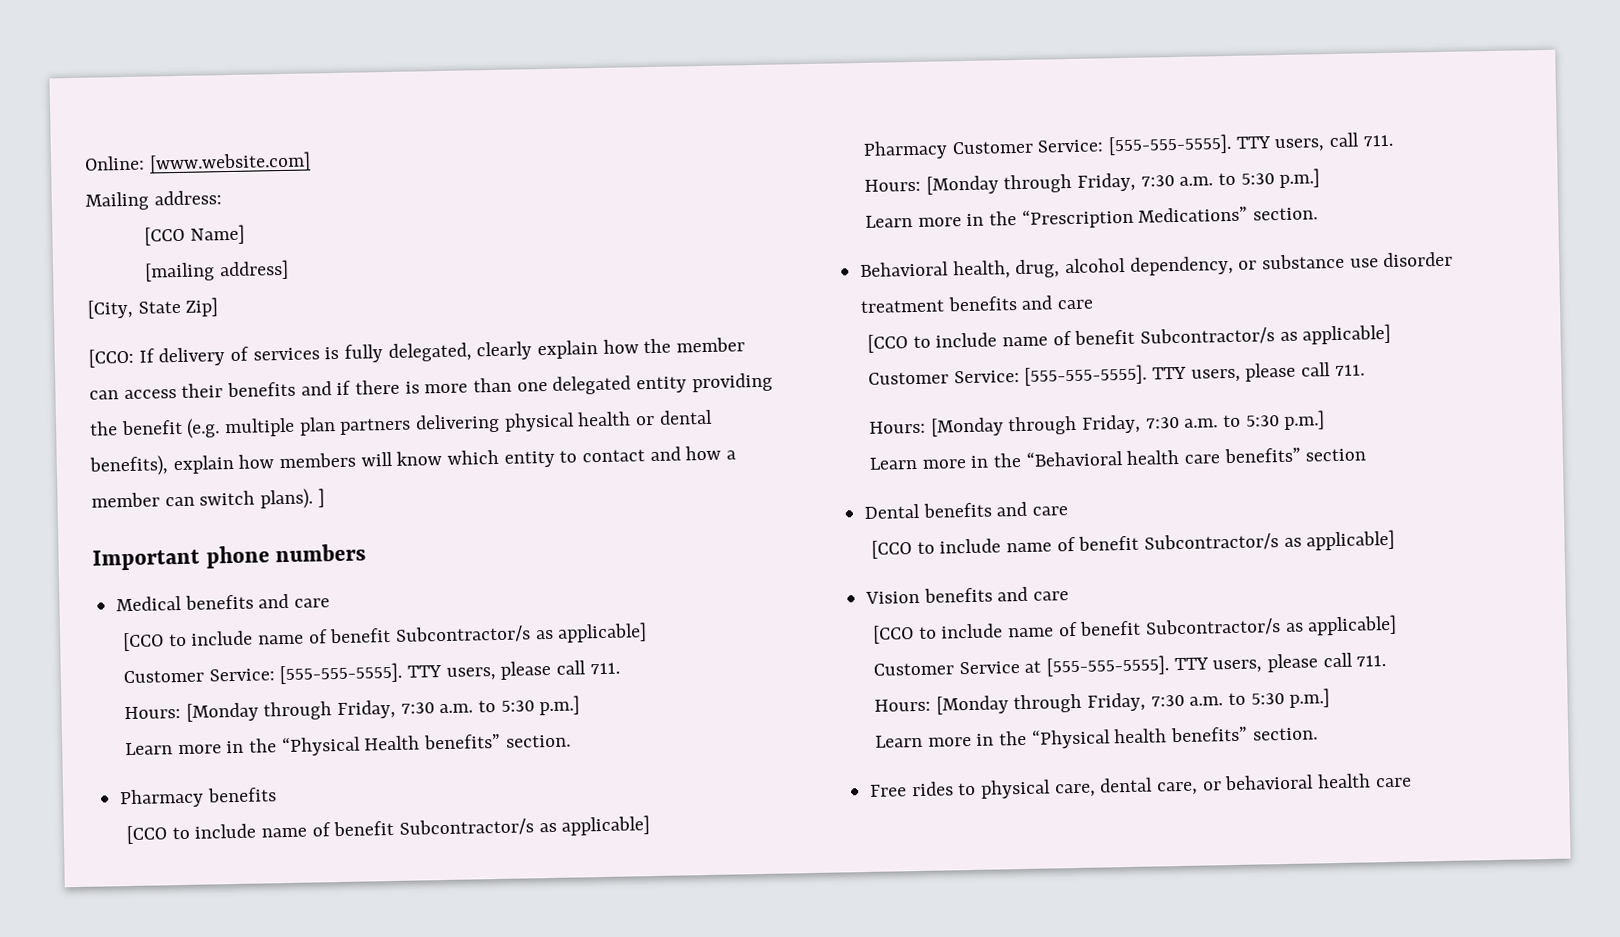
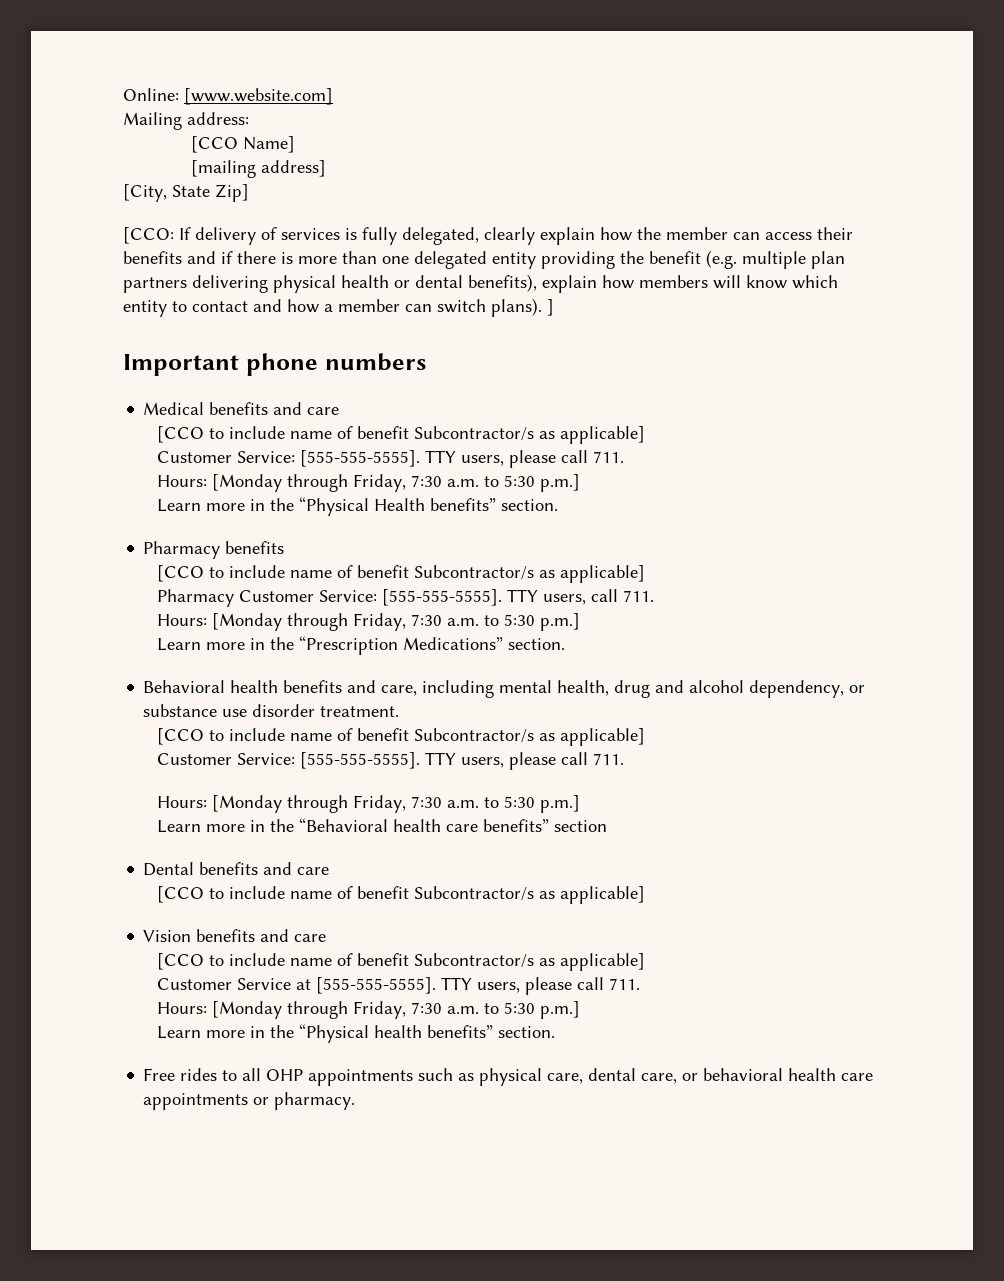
[952,259,1061,280] health, drug, -> [230,680,685,698] health benefits and care, including mental health, drug and
[860,295,1095,314] treatment benefits and care -> [320,706,400,717] treatment.
(977, 789) none -> [242,1068,475,1086] all OHP appointments such as
(1412, 782) none -> [143,1092,356,1110] appointments or pharmacy.

